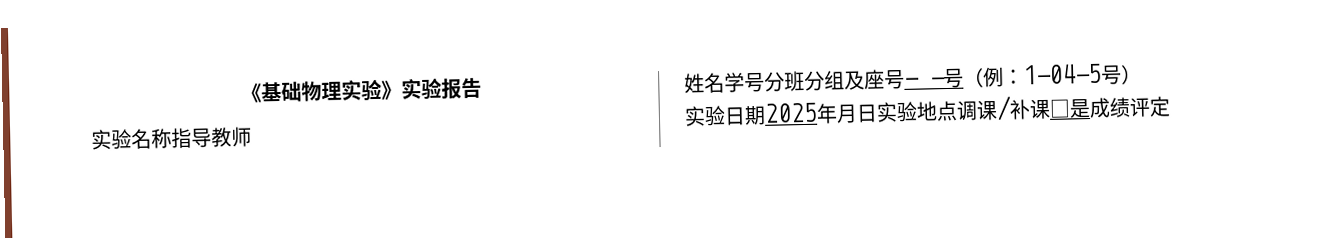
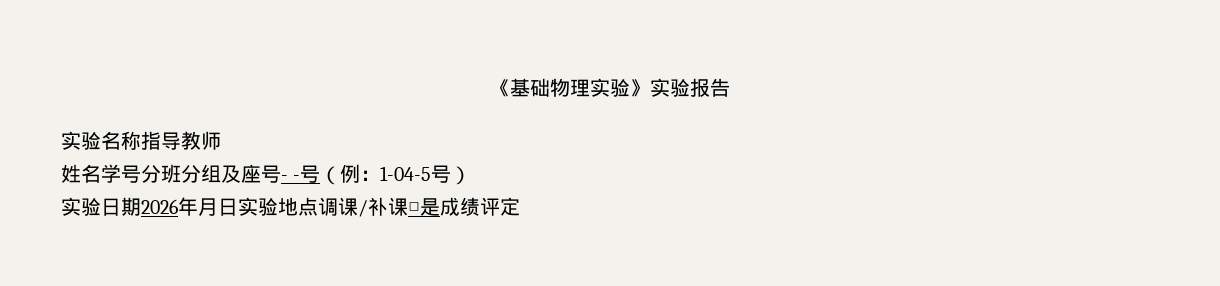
[764,102,818,123] 2025 -> [141,199,178,214] 2026

